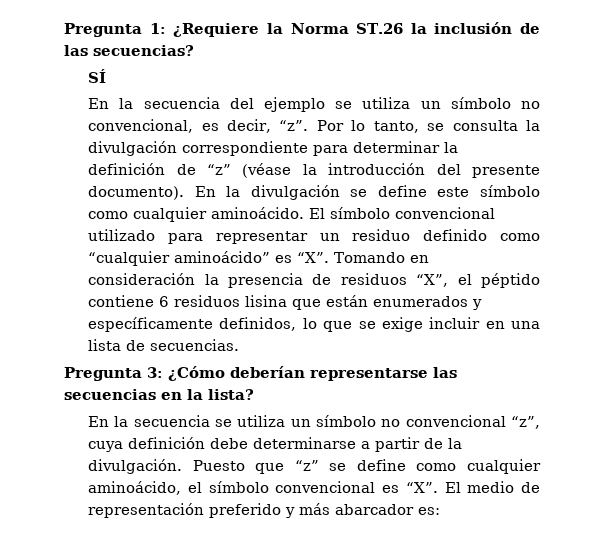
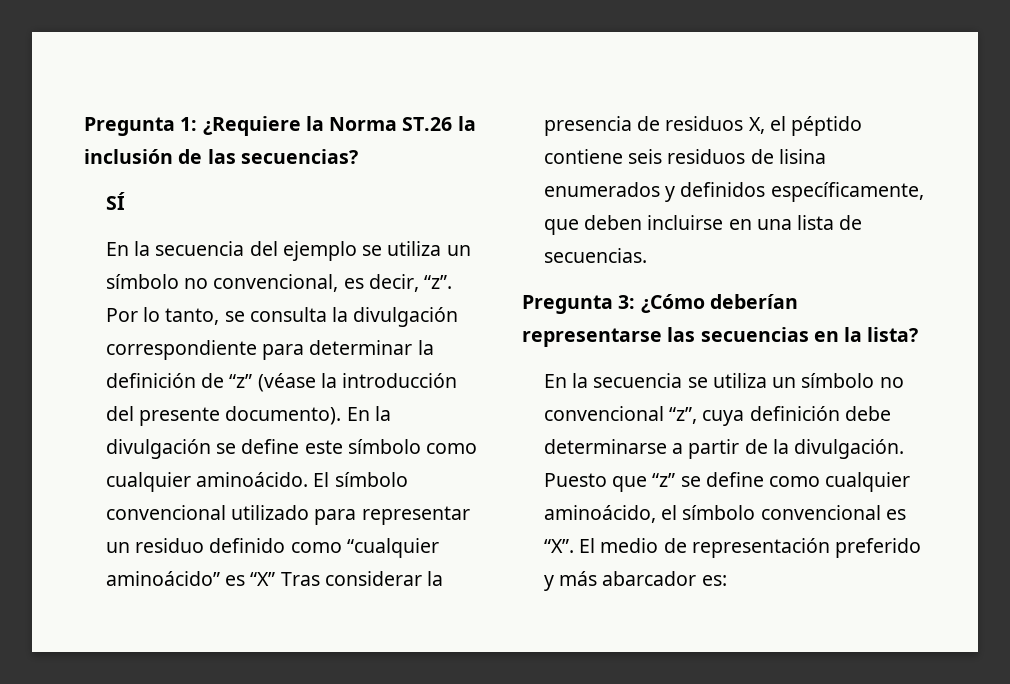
[297,252,430,263] [88,273,196,285] “X”. Tomando en consideración -> [250,571,422,586] “X” Tras considerar
[416,274,449,287] “X”, -> [748,117,765,134] X,
[159,295,483,310] [88,317,481,332] 6 residuos lisina que están enumerados y específicamente definidos, lo que se exige incluir -> [628,149,826,164] [543,182,924,202] [543,215,724,235] seis residuos de lisina enumerados y definidos específicamente, que deben incluirse

